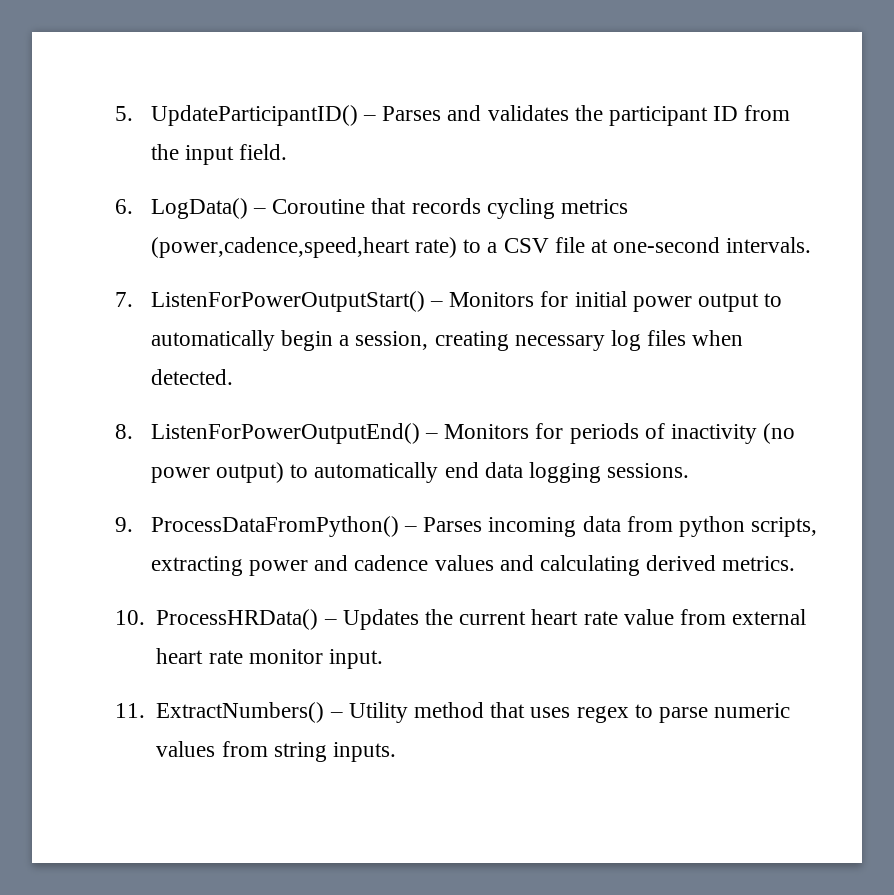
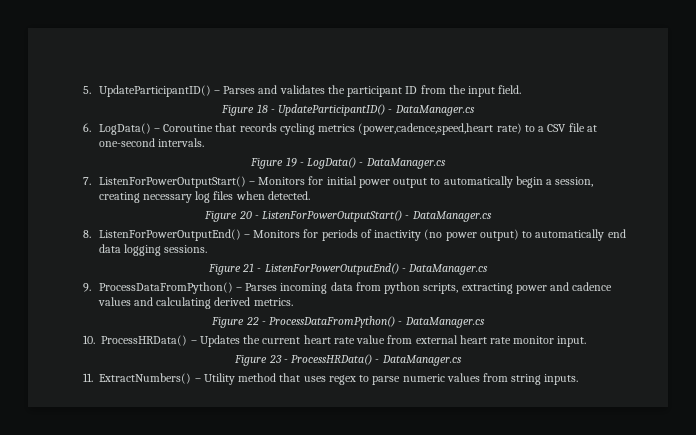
(288, 152) none -> [221,104,475,116] // Figure 18 - UpdateParticipantID() - DataManager.cs
(812, 245) none -> [250,157,446,169] // Figure 19 - LogData() - DataManager.cs
(233, 377) none -> [204,210,492,222] // Figure 20 - ListenForPowerOutputStart() - DataManager.cs
(690, 470) none -> [207,263,489,275] // Figure 21 - ListenForPowerOutputEnd() - DataManager.cs
(796, 563) none -> [211,316,485,328] // Figure 22 - ProcessDataFromPython() - DataManager.cs
(383, 659) none -> [234,354,462,366] // Figure 23 - ProcessHRData() - DataManager.cs

